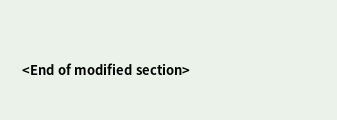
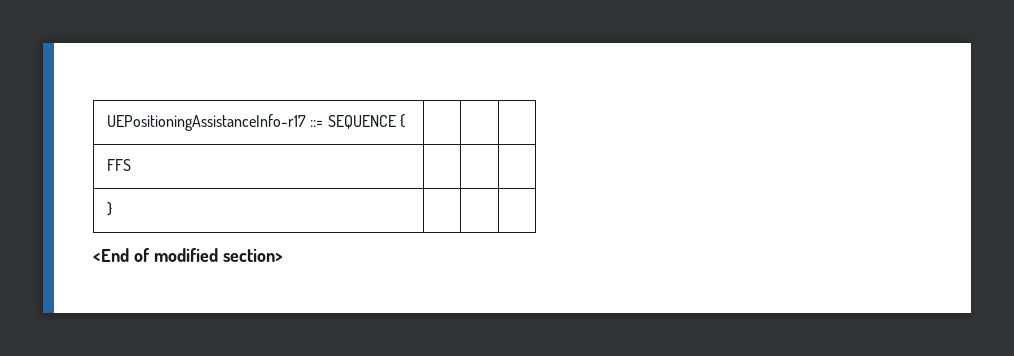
(22, 69) none -> [107,114,405,131] [107,159,132,171] [107,202,113,216] UEPositioningAssistanceInfo-r17 ::= SEQUENCE { | | | // FFS | | | // } | | | //

